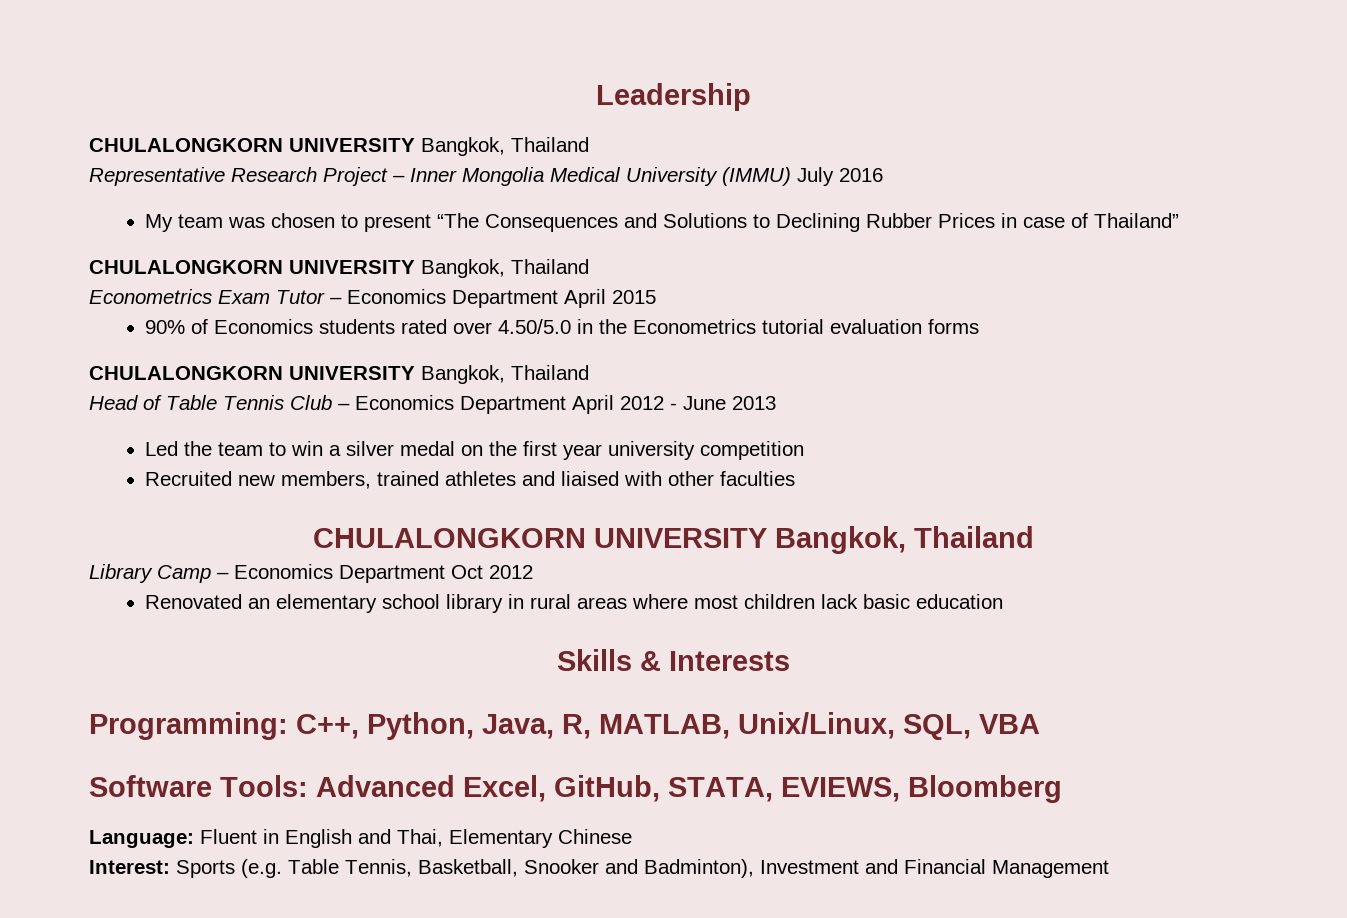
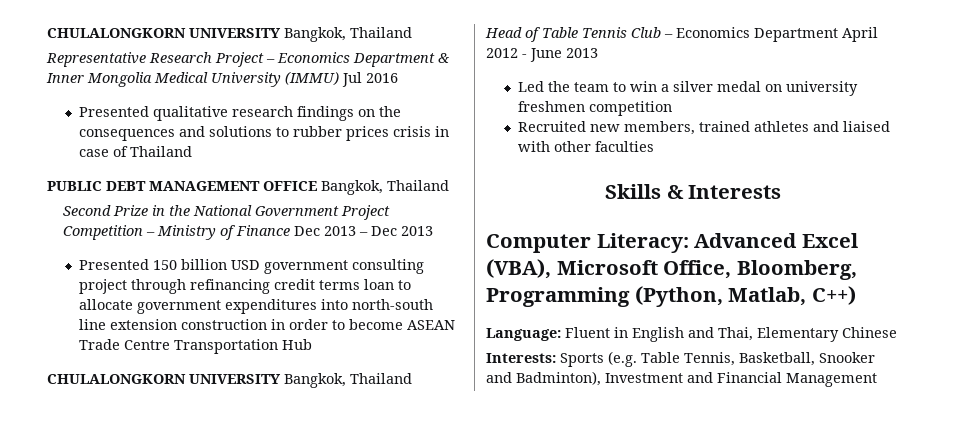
[596,83,751,111] Leadership // -> (47, 33) none
(405, 178) none -> [277,52,449,67] Economics Department &
[797,167,834,186] July -> [342,72,362,87] Jul
[145,213,1180,232] [89,259,589,278] [89,289,656,308] [145,319,980,334] My team was chosen to present “The Consequences and Solutions to Declining Rubber Prices in case of Thailand” // CHULALONGKORN UNIVERSITY Bangkok, Thailand // Econometrics Exam Tutor – Economics Department April 2015 // 90% of Economics students rated over 4.50/5.0 in the Econometrics tutorial evaluation forms -> [79,106,402,121] [79,126,450,141] [79,146,193,157] [47,180,449,195] [63,205,391,220] [63,225,434,240] [79,259,425,274] [79,279,412,294] [79,299,434,314] [79,319,456,330] [79,339,313,354] Presented qualitative research findings on the consequences and solutions to rubber prices crisis in case of Thailand // PUBLIC DEBT MANAGEMENT OFFICE Bangkok, Thailand // Second Prize in the National Government Project Competition – Ministry of Finance Dec 2013 – Dec 2013 // Presented 150 billion USD government consulting project through refinancing credit terms loan to allocate government expenditures into north-south line extension construction in order to become ASEAN Trade Centre Transportation Hub
[489,441,696,460] the first year university -> [786,81,859,96] [518,101,586,112] university freshmen
[313,526,1034,554] [89,564,533,583] [145,594,1004,613] [557,649,790,671] [89,712,1040,740] [89,775,1062,803] CHULALONGKORN UNIVERSITY Bangkok, Thailand // Library Camp – Economics Department Oct 2012 // Renovated an elementary school library in rural areas where most children lack basic education // Skills & Interests // Programming: C++, Python, Java, R, MATLAB, Unix/Linux, SQL, VBA // Software Tools: Advanced Excel, GitHub, STATA, EVIEWS, Bloomberg -> [604,184,782,199] [486,233,858,253] [486,259,857,280] [486,286,856,307] Skills & Interests // Computer Literacy: Advanced Excel (VBA), Microsoft Office, Bloomberg, Programming (Python, Matlab, C++)
[89,860,170,874] Interest: -> [486,353,556,363] Interests:

